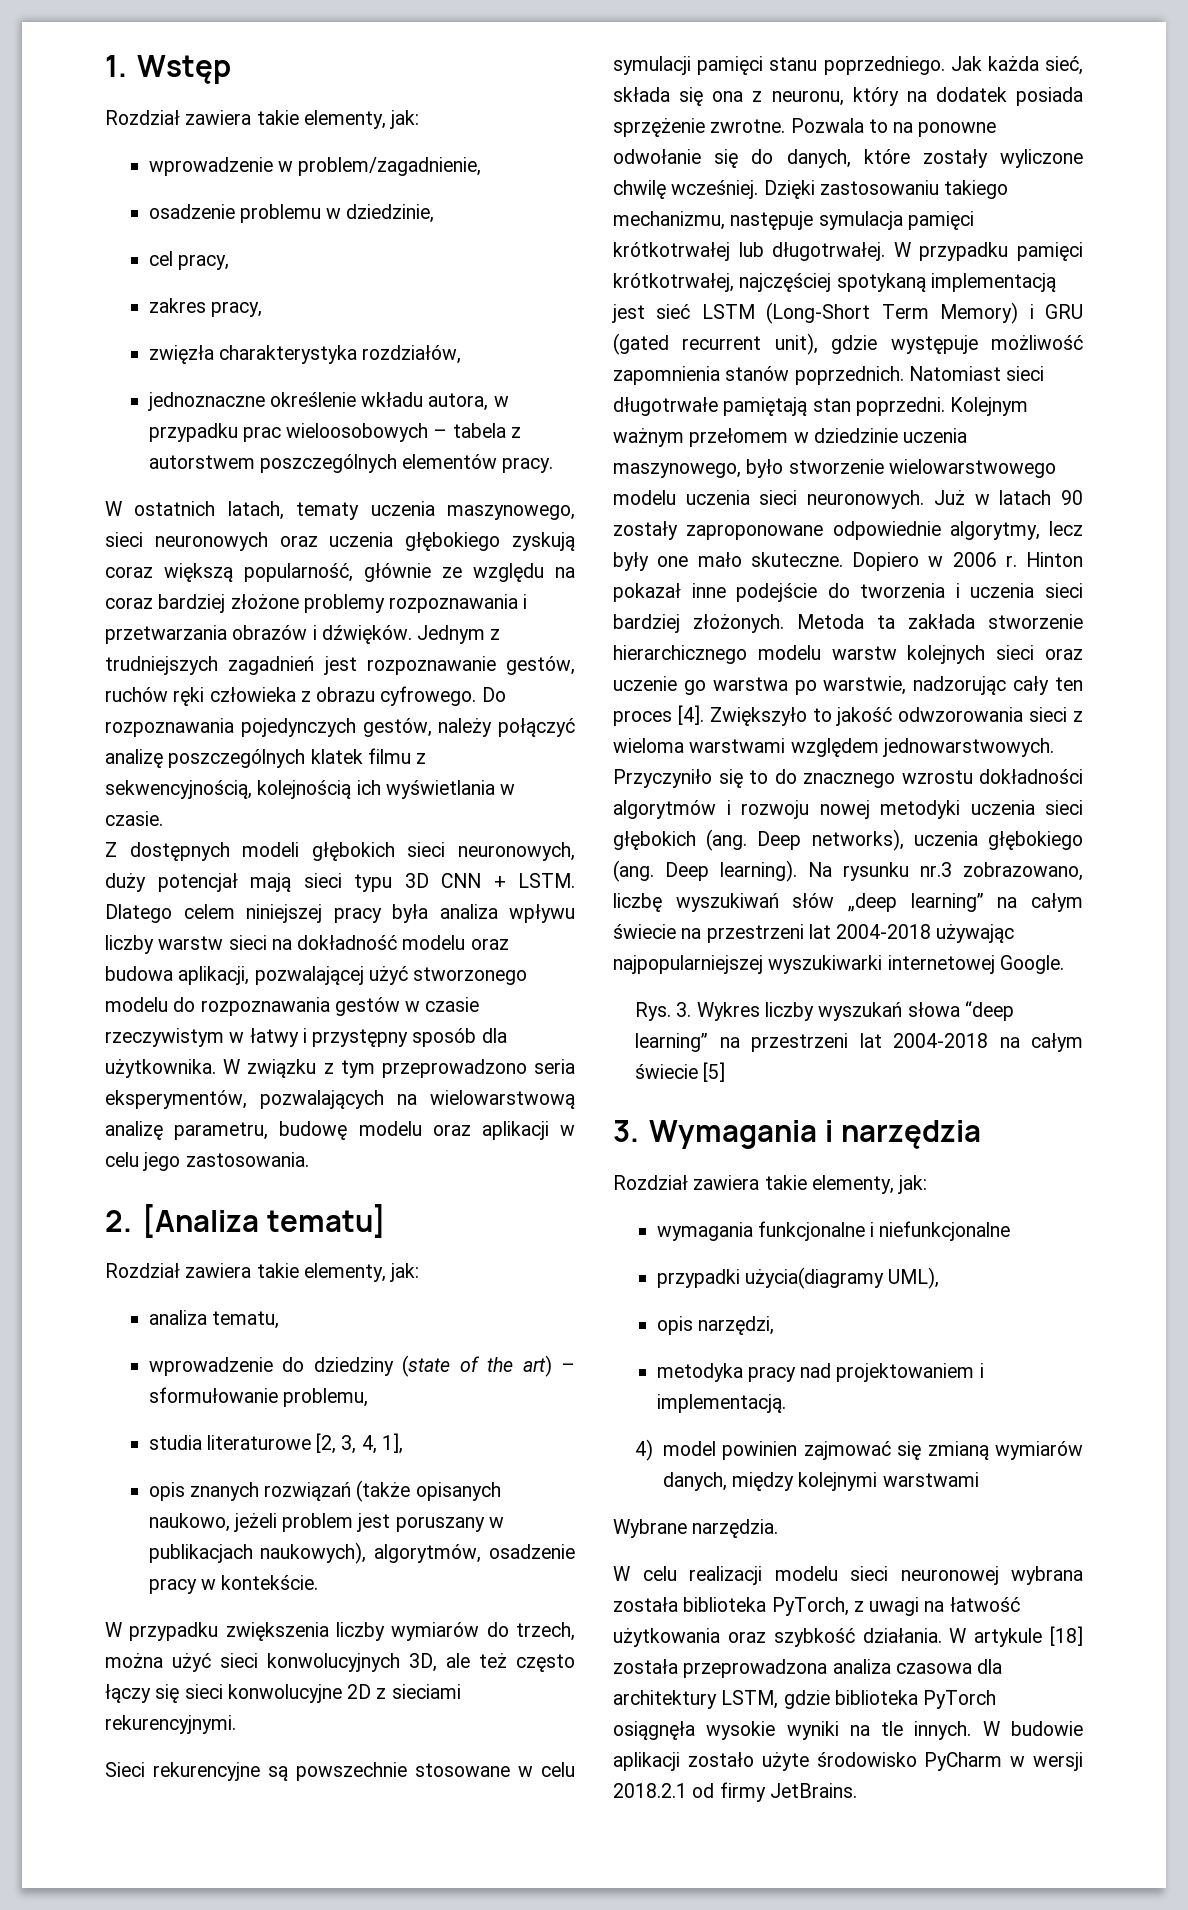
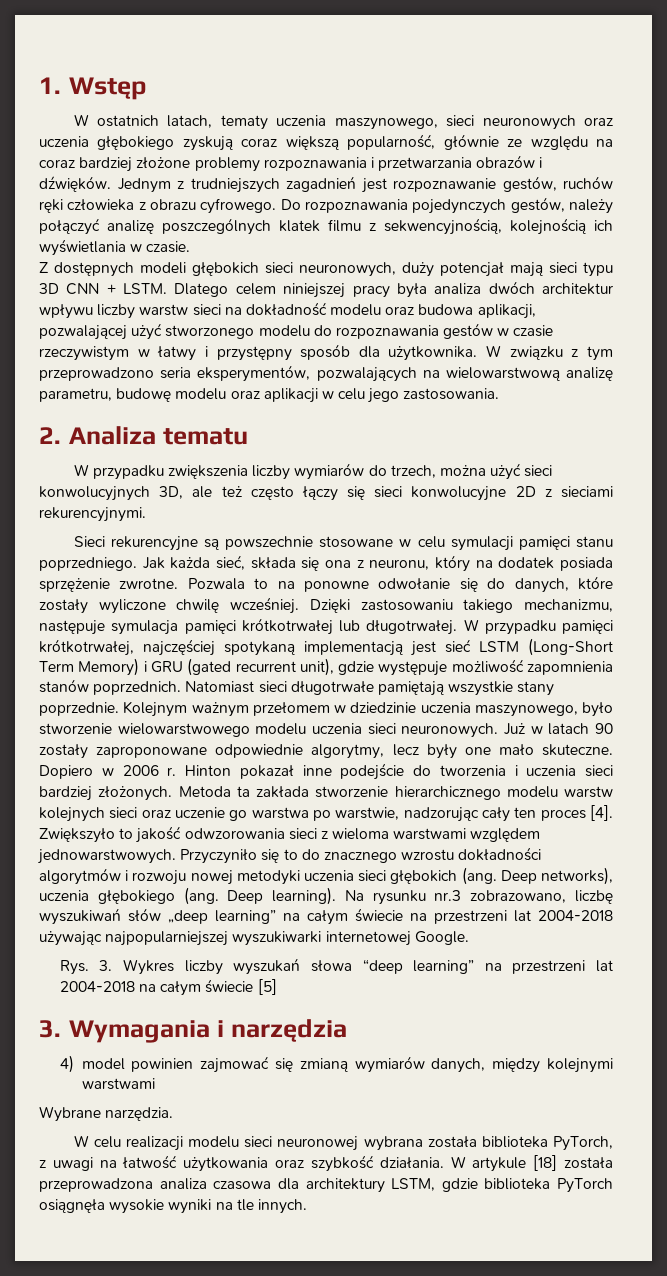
[105,110,420,129] [148,157,482,176] [148,204,435,223] [148,251,229,270] [148,298,262,317] [148,345,462,364] [147,392,509,411] [148,423,521,442] [148,454,554,473] // Rozdział zawiera takie elementy, jak: // wprowadzenie w problem/zagadnienie, // osadzenie problemu w dziedzinie, // cel pracy, // zakres pracy, // zwięzła charakterystyka rozdziałów, // jednoznaczne określenie wkładu autora, w przypadku prac wieloosobowych – tabela z autorstwem poszczególnych elementów pracy. -> (147, 88) none
(498, 911) none -> [488,281,614,295] dwóch architektur
[141,1204,386,1238] [105,1263,420,1282] [148,1310,279,1329] [148,1355,575,1377] [148,1387,368,1407] [148,1433,403,1454] [148,1480,501,1502] [148,1513,504,1532] [148,1542,575,1564] [148,1575,319,1594] [Analiza tematu] // Rozdział zawiera takie elementy, jak: // analiza tematu, // wprowadzenie do dziedziny (state of the art) – sformułowanie problemu, // studia literaturowe [2, 3, 4, 1], // opis znanych rozwiązań (także opisanych naukowo, jeżeli problem jest poruszany w publikacjach naukowych), algorytmów, osadzenie pracy w kontekście. -> [68,426,248,445] Analiza tematu
[812,397,945,416] stan poprzedni. -> [448,681,555,696] [39,702,119,716] wszystkie stany poprzednie.
[613,1175,928,1194] [656,1221,1011,1241] [656,1267,940,1289] [656,1316,774,1335] [656,1363,984,1382] [656,1394,786,1413] // Rozdział zawiera takie elementy, jak: // wymagania funkcjonalne i niefunkcjonalne // przypadki użycia(diagramy UML), // opis narzędzi, // metodyka pracy nad projektowaniem i implementacją. -> (347, 1030) none
[982,1721,1083,1736] [613,1752,1083,1771] [613,1782,857,1802] W budowie aplikacji zostało użyte środowisko PyCharm w wersji 2018.2.1 od firmy JetBrains. -> (307, 1206) none

